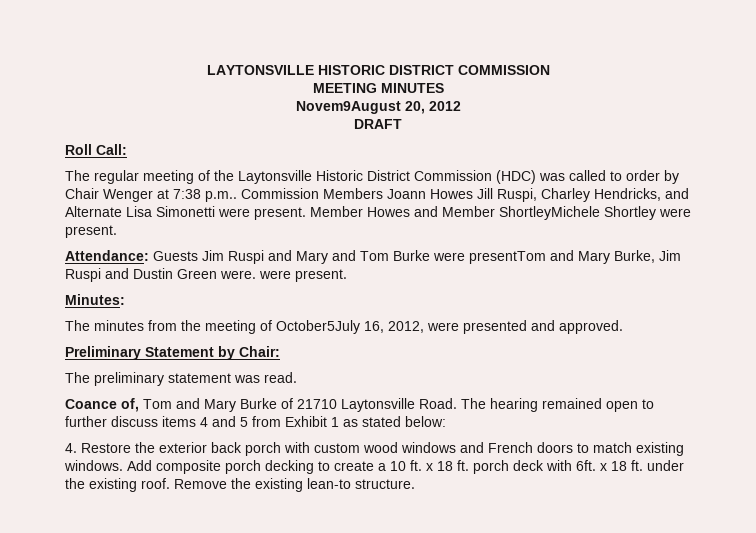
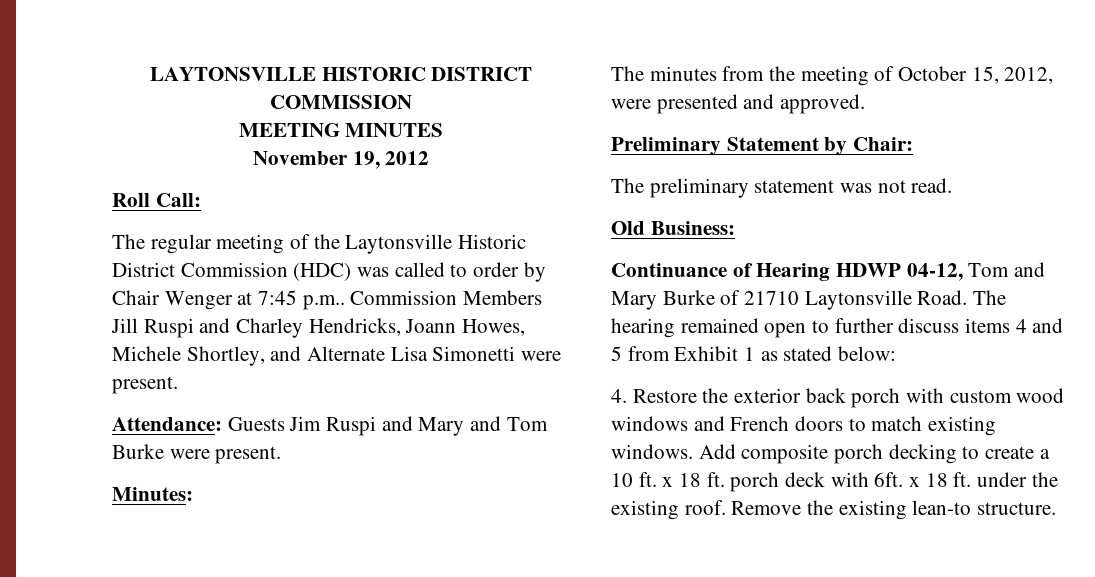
[295,101,425,114] Novem9August 20, -> [252,151,380,169] November 19,
[354,119,402,129] // DRAFT -> (430, 158) none
[173,189,201,199] 7:38 -> [258,290,298,305] 7:45
[387,188,661,202] Joann Howes Jill Ruspi, Charley Hendricks, -> [111,318,526,338] [112,346,265,366] Jill Ruspi and Charley Hendricks, Joann Howes, Michele Shortley,
[310,206,691,220] [65,225,117,238] Member Howes and Member ShortleyMichele Shortley were present. -> (178, 385) none
[469,250,681,264] [65,268,291,282] presentTom and Mary Burke, Jim Ruspi and Dustin Green were. were -> (210, 454) none
[276,320,384,334] October5July 16, -> [898,66,999,84] October 15,
(260, 379) none -> [877,180,906,193] not
[65,398,139,412] Coance of, -> [611,221,735,235] [611,263,963,281] Old Business: // Continuance of Hearing HDWP 04-12,

